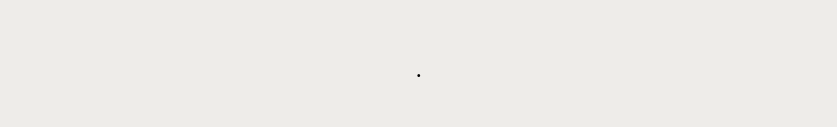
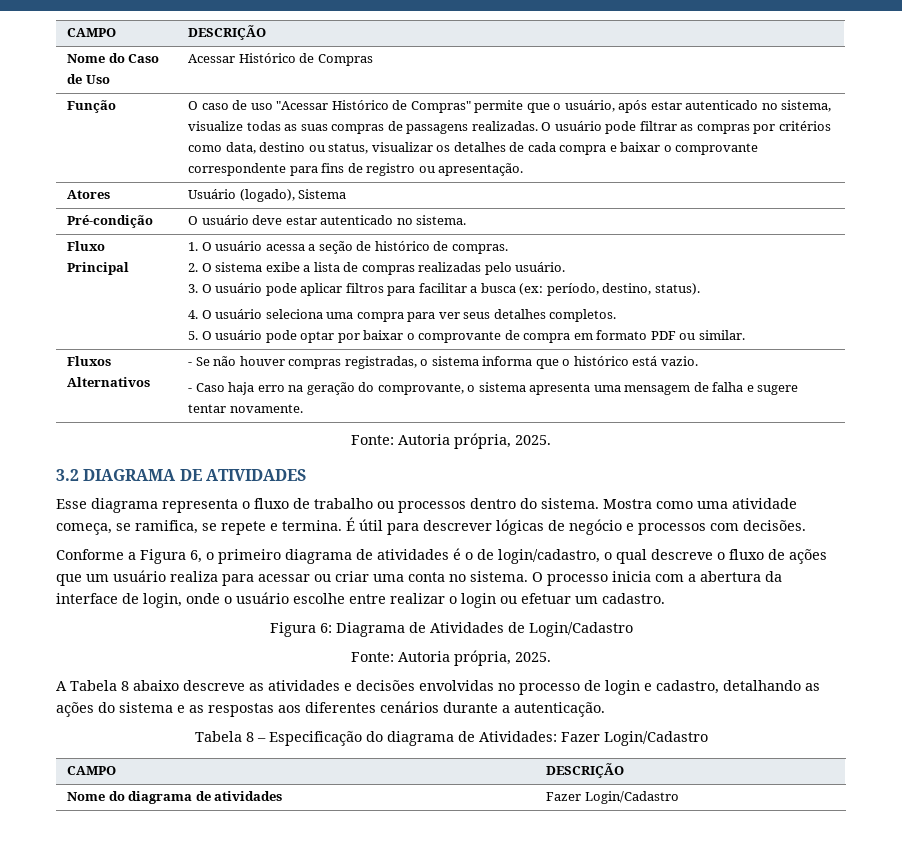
[413,74,424,77] . -> [67,28,117,37] [188,25,267,40] [67,53,160,63] [67,74,110,84] [188,53,373,66] [67,100,117,113] [188,100,832,113] [188,121,831,134] [188,142,759,155] [188,163,524,176] [67,190,111,199] [188,189,347,202] [67,215,154,228] [188,215,467,225] [67,241,106,251] [67,262,130,275] [188,241,508,254] [188,262,566,275] [188,283,700,296] [188,309,617,322] [188,330,745,343] [67,356,112,366] [67,377,151,387] [188,356,698,369] [188,382,799,395] [188,404,303,413] [351,433,551,449] [56,469,306,481] [56,498,797,513] [56,517,806,535] [56,548,827,564] [56,570,782,586] [56,592,665,608] [269,622,633,637] [351,650,551,666] [56,680,820,695] [56,701,605,717] [194,731,708,746] [67,766,117,775] [546,763,625,778] [67,791,283,804] [546,791,679,804] CAMPO | DESCRIÇÃO // Nome do Caso de Uso | Acessar Histórico de Compras // Função | O caso de uso "Acessar Histórico de Compras" permite que o usuário, após estar autenticado no sistema, visualize todas as suas compras de passagens realizadas. O usuário pode filtrar as compras por critérios como data, destino ou status, visualizar os detalhes de cada compra e baixar o comprovante correspondente para fins de registro ou apresentação. // Atores | Usuário (logado), Sistema // Pré-condição | O usuário deve estar autenticado no sistema. // Fluxo Principal | 1. O usuário acessa a seção de histórico de compras. // 2. O sistema exibe a lista de compras realizadas pelo usuário. // 3. O usuário pode aplicar filtros para facilitar a busca (ex: período, destino, status). // 4. O usuário seleciona uma compra para ver seus detalhes completos. // 5. O usuário pode optar por baixar o comprovante de compra em formato PDF ou similar. // Fluxos Alternativos | - Se não houver compras registradas, o sistema informa que o histórico está vazio. // - Caso haja erro na geração do comprovante, o sistema apresenta uma mensagem de falha e sugere tentar novamente. // Fonte: Autoria própria, 2025. // 3.2 DIAGRAMA DE ATIVIDADES // Esse diagrama representa o fluxo de trabalho ou processos dentro do sistema. Mostra como uma atividade começa, se ramifica, se repete e termina. É útil para descrever lógicas de negócio e processos com decisões. // Conforme a Figura 6, o primeiro diagrama de atividades é o de login/cadastro, o qual descreve o fluxo de ações que um usuário realiza para acessar ou criar uma conta no sistema. O processo inicia com a abertura da interface de login, onde o usuário escolhe entre realizar o login ou efetuar um cadastro. // Figura 6: Diagrama de Atividades de Login/Cadastro // Fonte: Autoria própria, 2025. // A Tabela 8 abaixo descreve as atividades e decisões envolvidas no processo de login e cadastro, detalhando as ações do sistema e as respostas aos diferentes cenários durante a autenticação. // Tabela 8 – Especificação do diagrama de Atividades: Fazer Login/Cadastro // CAMPO | DESCRIÇÃO // Nome do diagrama de atividades | Fazer Login/Cadastro

